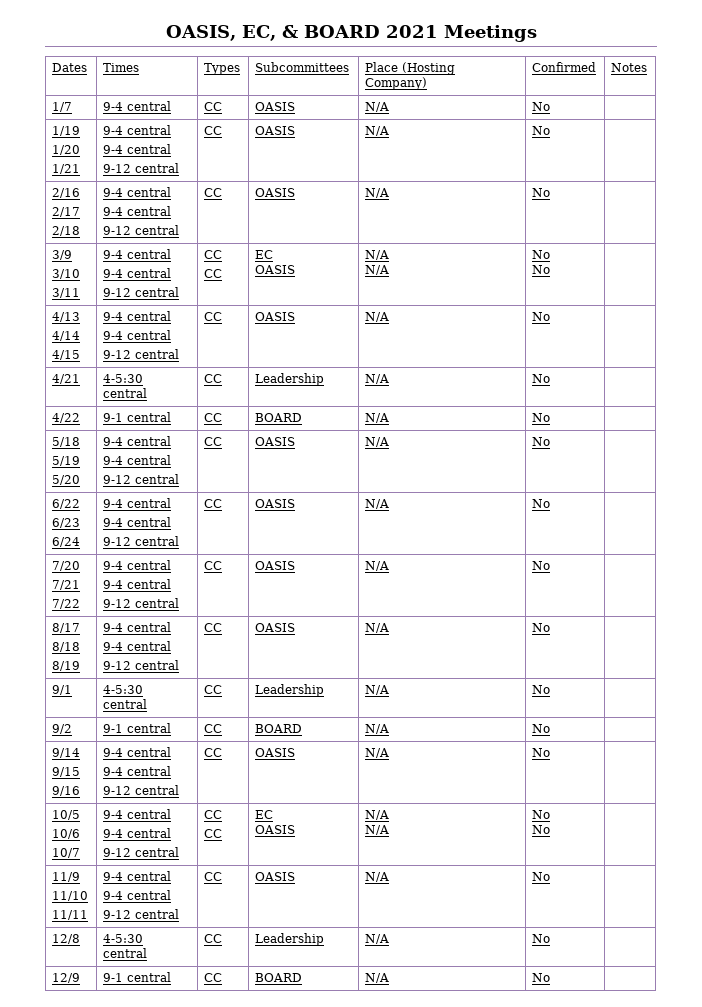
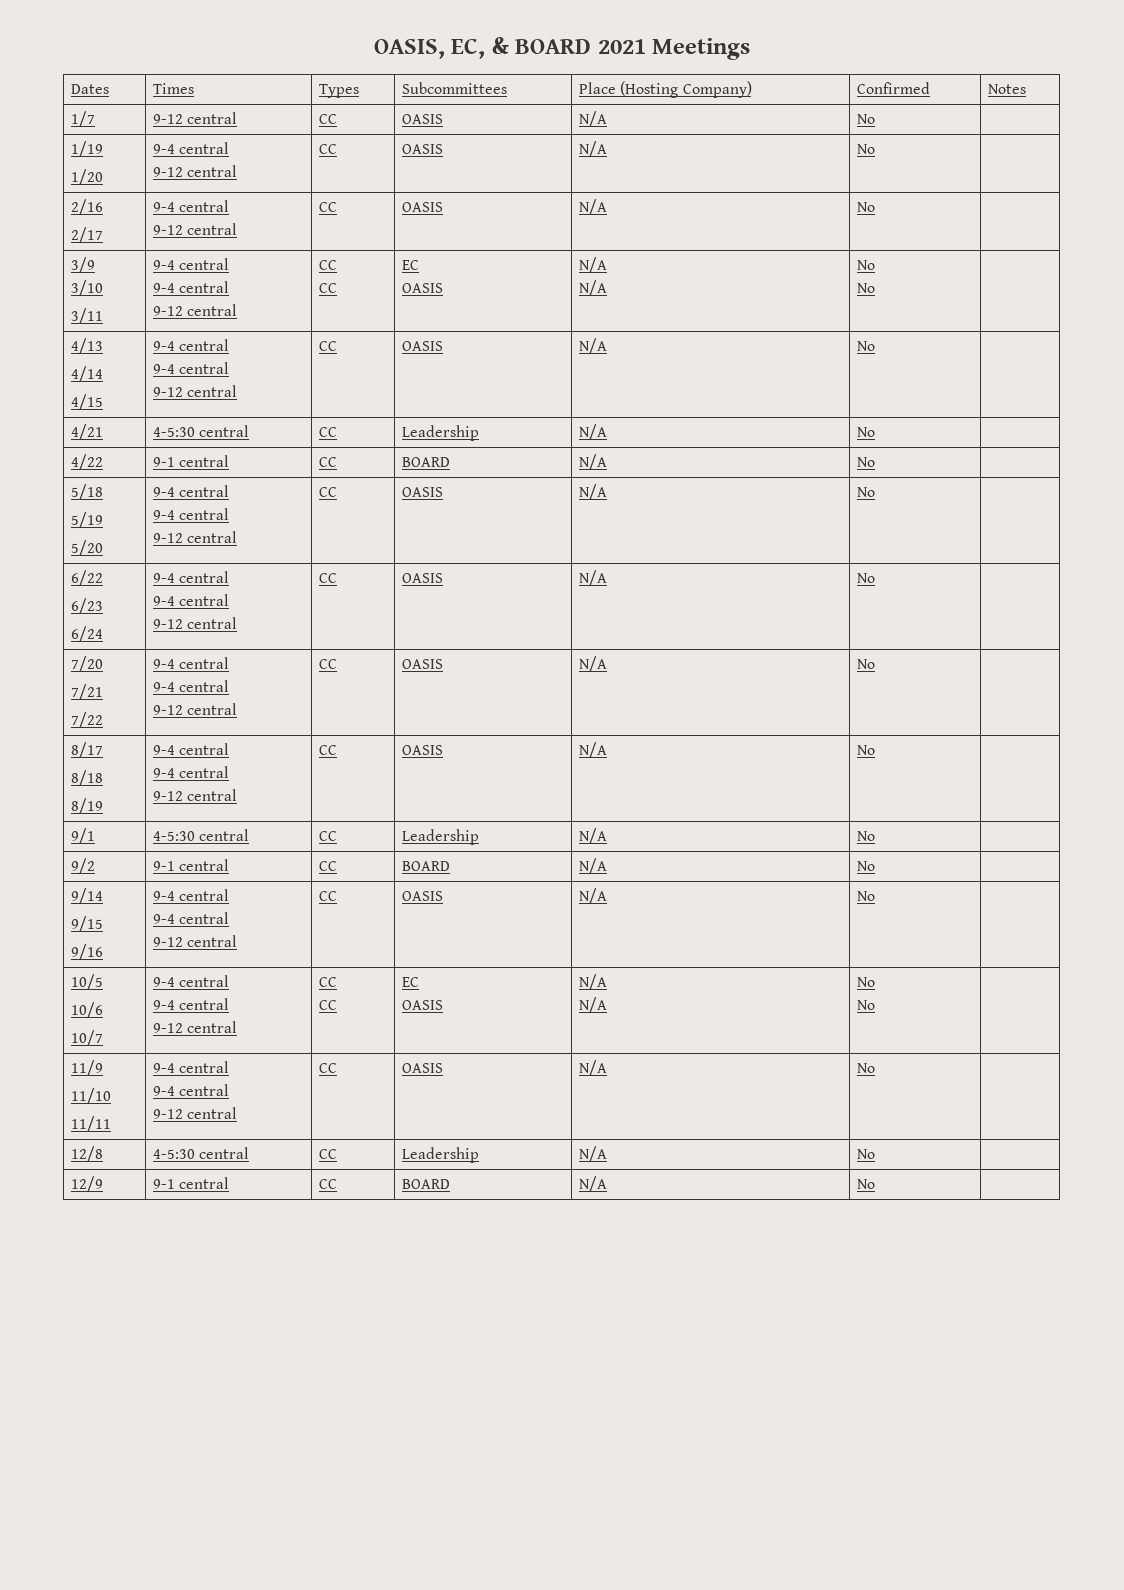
[103,102,124,111] 9-4 -> [153,114,184,124] 9-12
[52,164,81,174] [103,125,172,135] [103,144,172,154] // 1/21 | 9-4 central // 9-4 central -> [153,142,230,154] | 9-4 central
[52,226,81,236] [103,187,172,197] [103,206,172,216] // 2/18 | 9-4 central // 9-4 central -> [153,200,230,212] | 9-4 central

